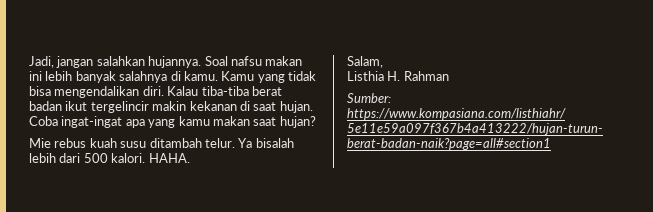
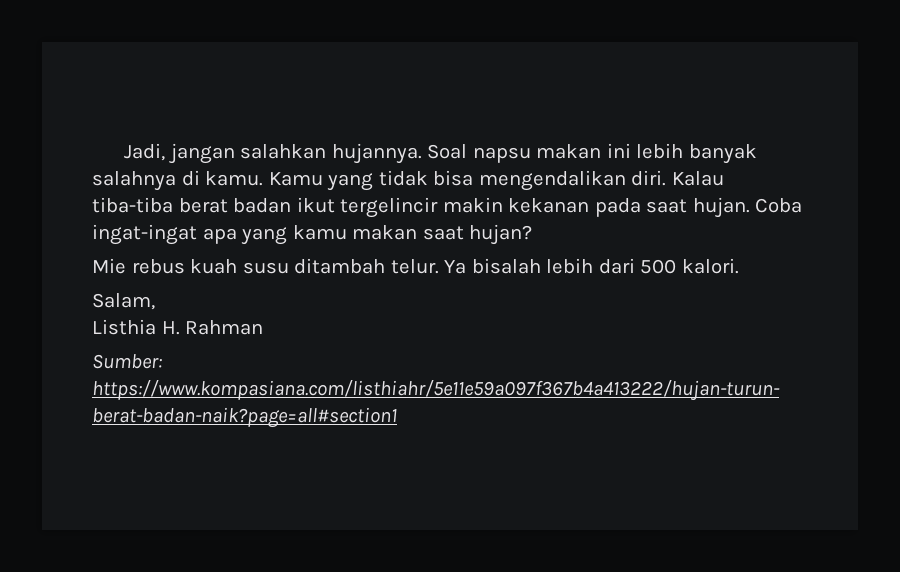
[230,56,262,66] nafsu -> [472,147,531,163] napsu
[239,101,250,111] di -> [594,198,641,217] pada
[148,153,190,163] HAHA. -> (739, 266) none

